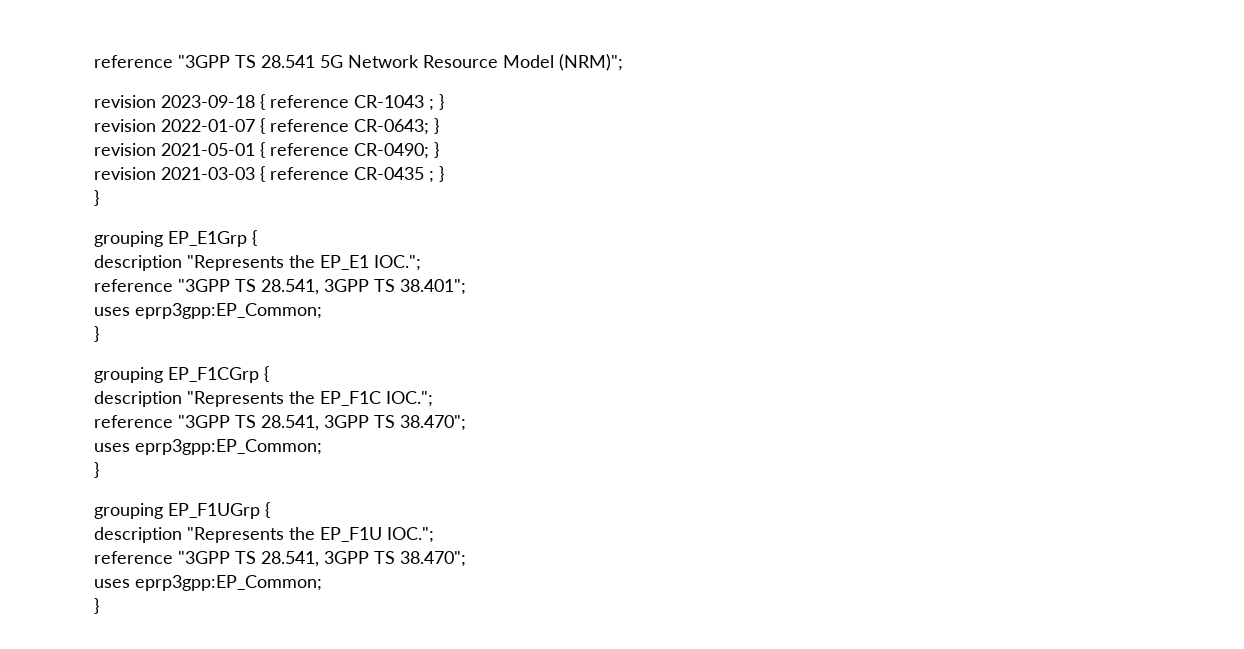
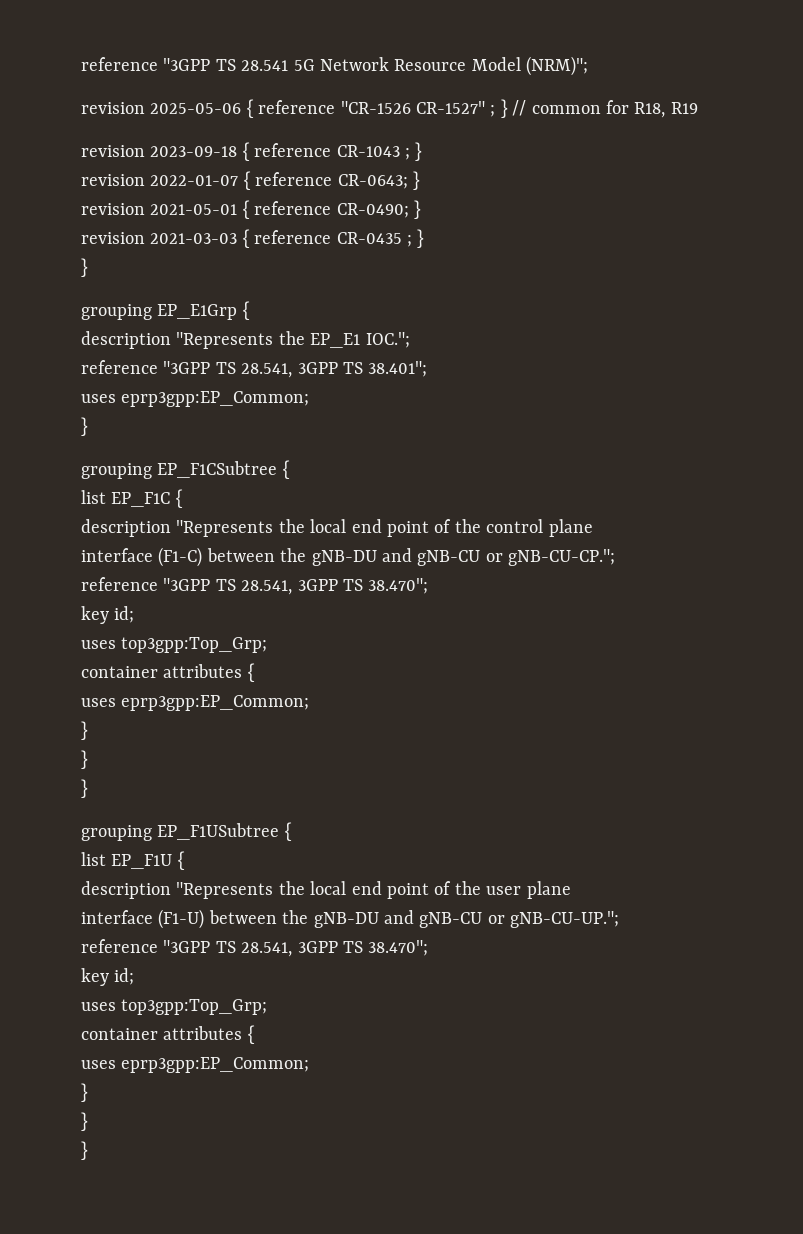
(623, 62) none -> [81,99,698,118] // revision 2025-05-06 { reference "CR-1526 CR-1527" ; } // common for R18, R19
[168,366,269,383] [94,391,433,407] [94,415,466,431] [94,439,322,455] [94,462,99,478] [94,502,270,519] [94,527,434,543] [94,551,466,567] [94,575,322,591] [94,598,99,614] EP_F1CGrp { // description "Represents the EP_F1C IOC."; // reference "3GPP TS 28.541, 3GPP TS 38.470"; // uses eprp3gpp:EP_Common; // } // grouping EP_F1UGrp { // description "Represents the EP_F1U IOC."; // reference "3GPP TS 28.541, 3GPP TS 38.470"; // uses eprp3gpp:EP_Common; // } -> [157,460,290,479] [81,489,183,508] [81,519,593,537] [81,547,616,567] [81,577,429,595] [81,606,135,624] [81,637,268,653] [81,663,255,682] [81,695,310,711] [81,721,88,740] [81,750,88,769] [81,779,88,798] [81,822,292,841] [81,851,185,870] [81,881,571,899] [81,909,620,929] [81,939,429,957] [81,968,135,986] [81,999,268,1015] [81,1025,255,1044] [81,1057,310,1073] [81,1083,88,1102] [81,1112,88,1131] [81,1141,88,1160] EP_F1CSubtree { // list EP_F1C { // description "Represents the local end point of the control plane // interface (F1-C) between the gNB-DU and gNB-CU or gNB-CU-CP."; // reference "3GPP TS 28.541, 3GPP TS 38.470"; // key id; // uses top3gpp:Top_Grp; // container attributes { // uses eprp3gpp:EP_Common; // } // } // } // grouping EP_F1USubtree { // list EP_F1U { // description "Represents the local end point of the user plane // interface (F1-U) between the gNB-DU and gNB-CU or gNB-CU-UP."; // reference "3GPP TS 28.541, 3GPP TS 38.470"; // key id; // uses top3gpp:Top_Grp; // container attributes { // uses eprp3gpp:EP_Common; // } // } // }

